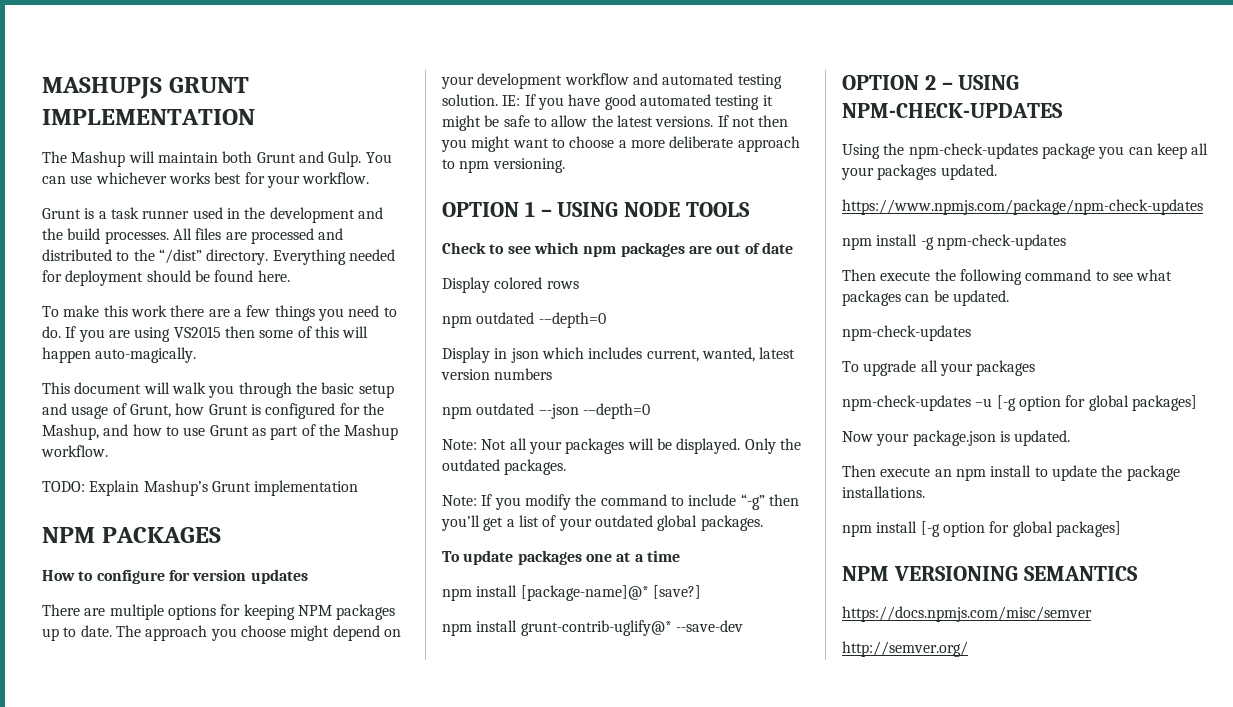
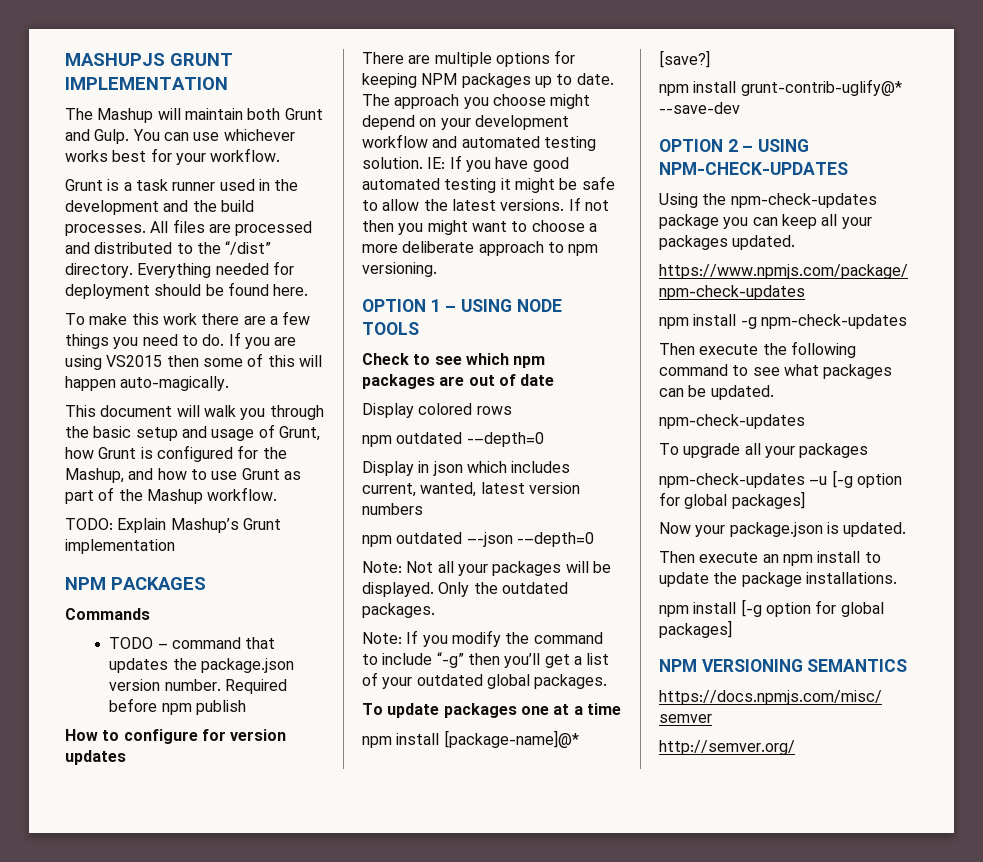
(221, 535) none -> [65,608,150,620] [109,637,276,649] [109,658,295,673] [109,679,288,694] [109,698,247,715] // Commands // TODO – command that updates the package.json version number. Required before npm publish

